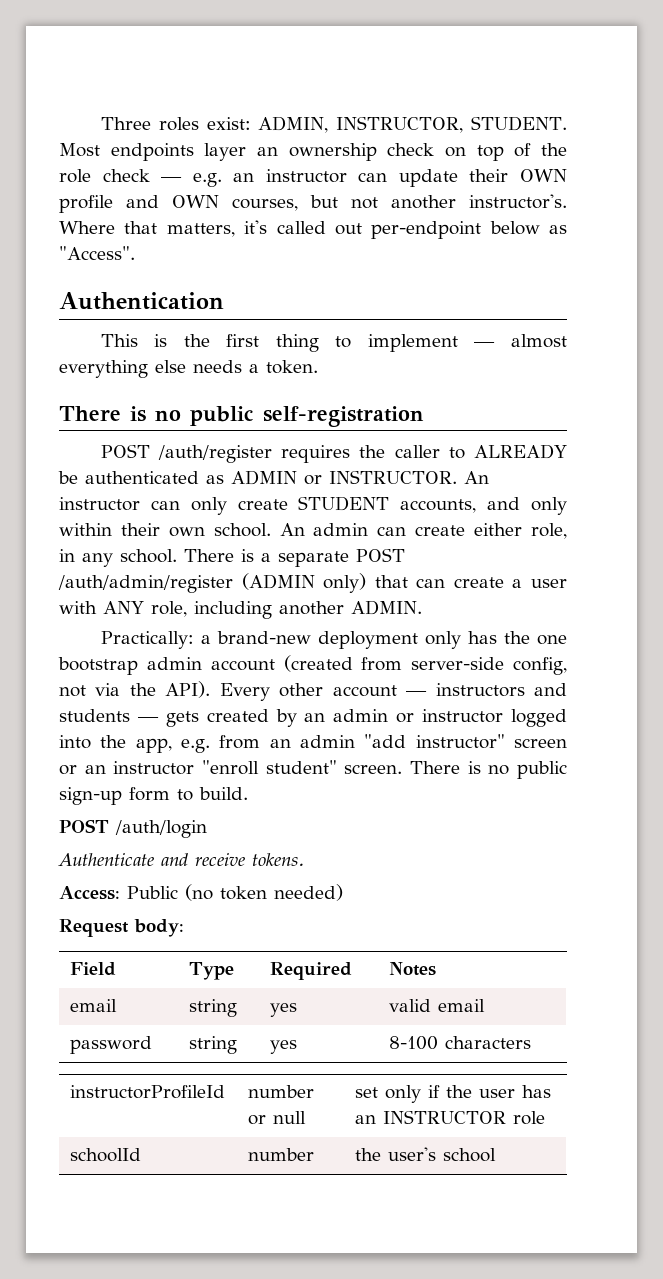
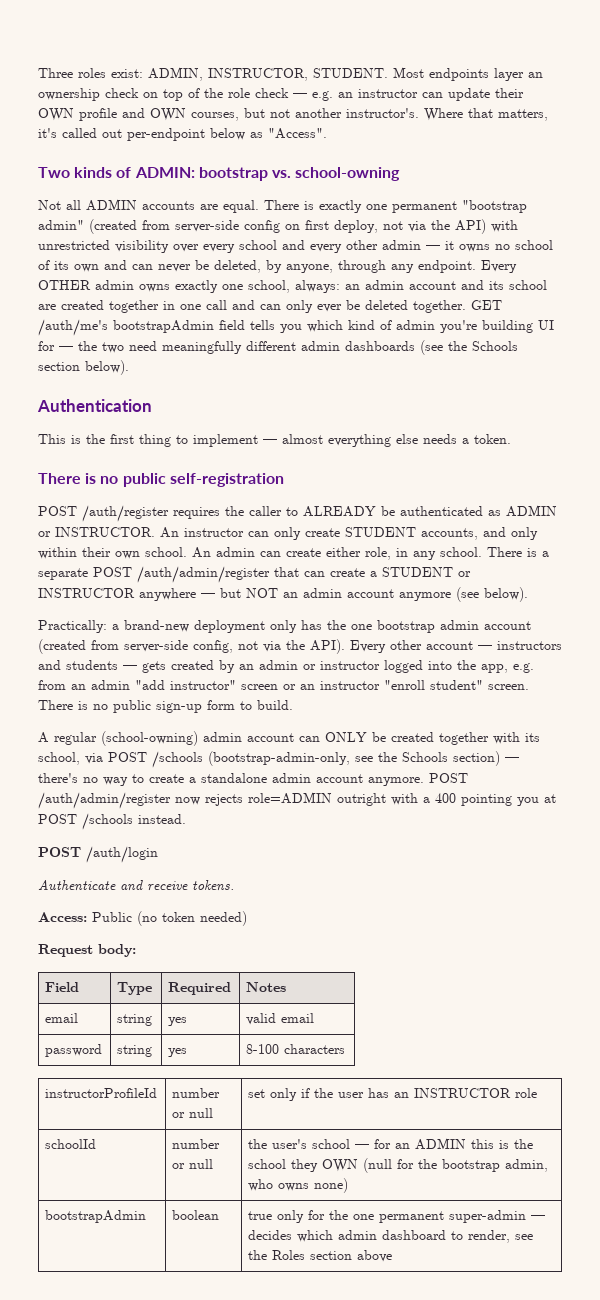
(135, 253) none -> [38,167,401,181] [38,199,527,213] [38,219,518,234] [38,240,553,253] [38,260,517,273] [38,280,547,293] [38,300,502,313] [38,319,554,336] [38,340,518,355] [38,360,129,375] // Two kinds of ADMIN: bootstrap vs. school-owning // Not all ADMIN accounts are equal. There is exactly one permanent "bootstrap admin" (created from server-side config on first deploy, not via the API) with unrestricted visibility over every school and every other admin — it owns no school of its own and can never be deleted, by anyone, through any endpoint. Every OTHER admin owns exactly one school, always: an admin account and its school are created together in one call and can only ever be deleted together. GET /auth/me's bootstrapAdmin field tells you which kind of admin you're building UI for — the two need meaningfully different admin dashboards (see the Schools section below).
[241,573,367,593] (ADMIN only) -> (270, 574) none
[531,579,567,588] [59,600,422,619] user with ANY role, including another ADMIN. -> [382,567,471,577] [38,587,528,602] STUDENT or INSTRUCTOR anywhere — but NOT an admin account anymore (see below).
(248, 793) none -> [38,731,540,746] [38,751,519,768] [38,773,468,786] [38,792,556,809] [38,813,186,830] // A regular (school-owning) admin account can ONLY be created together with its school, via POST /schools (bootstrap-admin-only, see the Schools section) — there's no way to create a standalone admin account anymore. POST /auth/admin/register now rejects role=ADMIN outright with a 400 pointing you at POST /schools instead.
(315, 1154) none -> [172,1159,214,1169] or null
(497, 1155) none -> [355,1138,534,1150] [248,1158,549,1173] [248,1178,349,1193] [45,1210,147,1223] [172,1210,220,1220] [248,1210,546,1223] [248,1230,534,1243] [248,1250,393,1262] — for an ADMIN this is the school they OWN (null for the bootstrap admin, who owns none) // bootstrapAdmin | boolean | true only for the one permanent super-admin — decides which admin dashboard to render, see the Roles section above

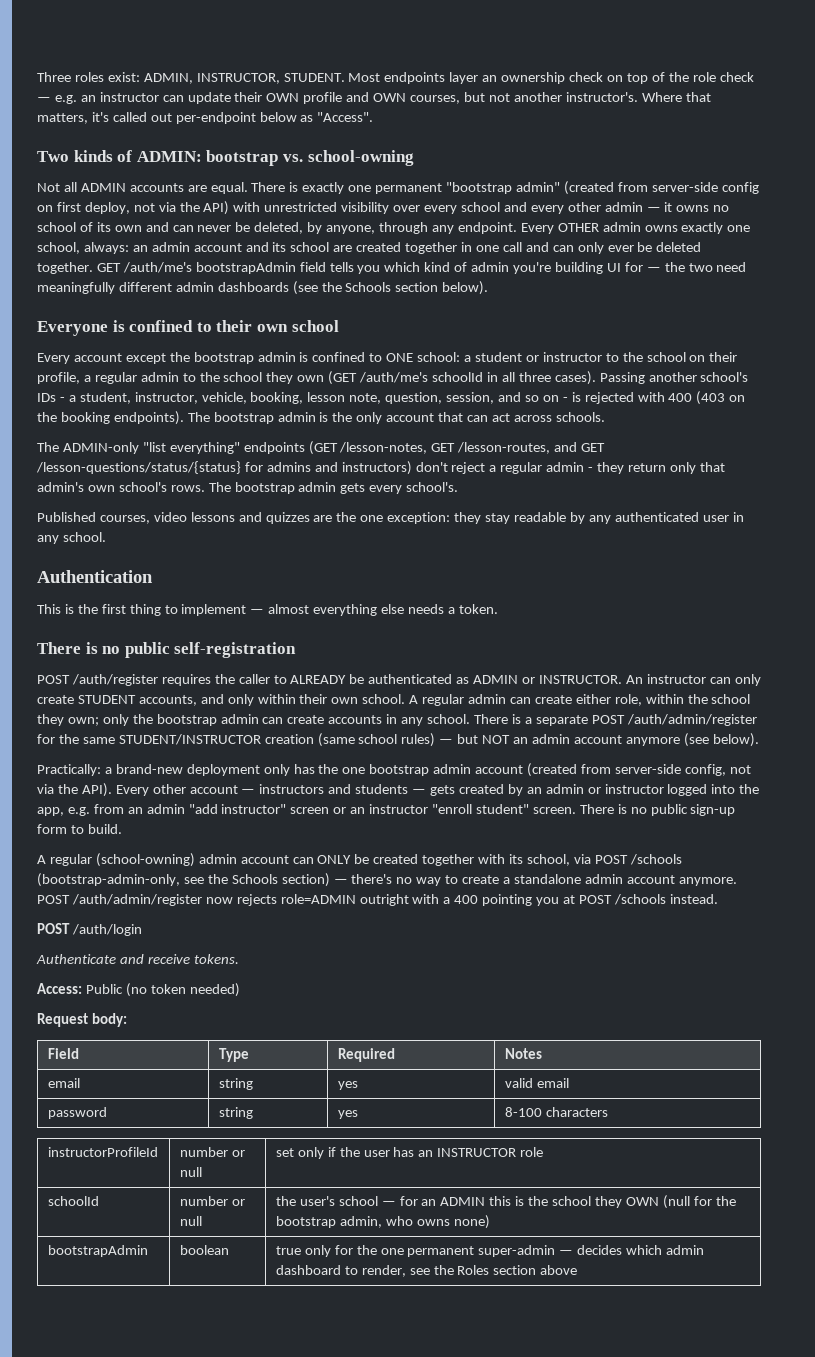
(129, 367) none -> [37,320,339,336] [37,352,738,364] [37,371,749,385] [37,391,746,405] [37,411,605,425] [37,441,606,455] [36,461,725,475] [37,482,459,494] [37,512,744,524] [37,532,106,544] // Everyone is confined to their own school // Every account except the bootstrap admin is confined to ONE school: a student or instructor to the school on their profile, a regular admin to the school they own (GET /auth/me's schoolId in all three cases). Passing another school's IDs - a student, instructor, vehicle, booking, lesson note, question, session, and so on - is rejected with 400 (403 on the booking endpoints). The bootstrap admin is the only account that can act across schools. // The ADMIN-only "list everything" endpoints (GET /lesson-notes, GET /lesson-routes, and GET /lesson-questions/status/{status} for admins and instructors) don't reject a regular admin - they return only that admin's own school's rows. The bootstrap admin gets every school's. // Published courses, video lessons and quizzes are the one exception: they stay readable by any authenticated user in any school.
[192,547,211,558] An -> [409,694,465,706] A regular
(391, 553) none -> [645,694,751,704] [37,714,383,726] within the school they own; only the bootstrap admin can create accounts
[274,567,471,577] [38,588,196,601] that can create a STUDENT or INSTRUCTOR anywhere -> [37,733,436,747] for the same STUDENT/INSTRUCTOR creation (same school rules)

